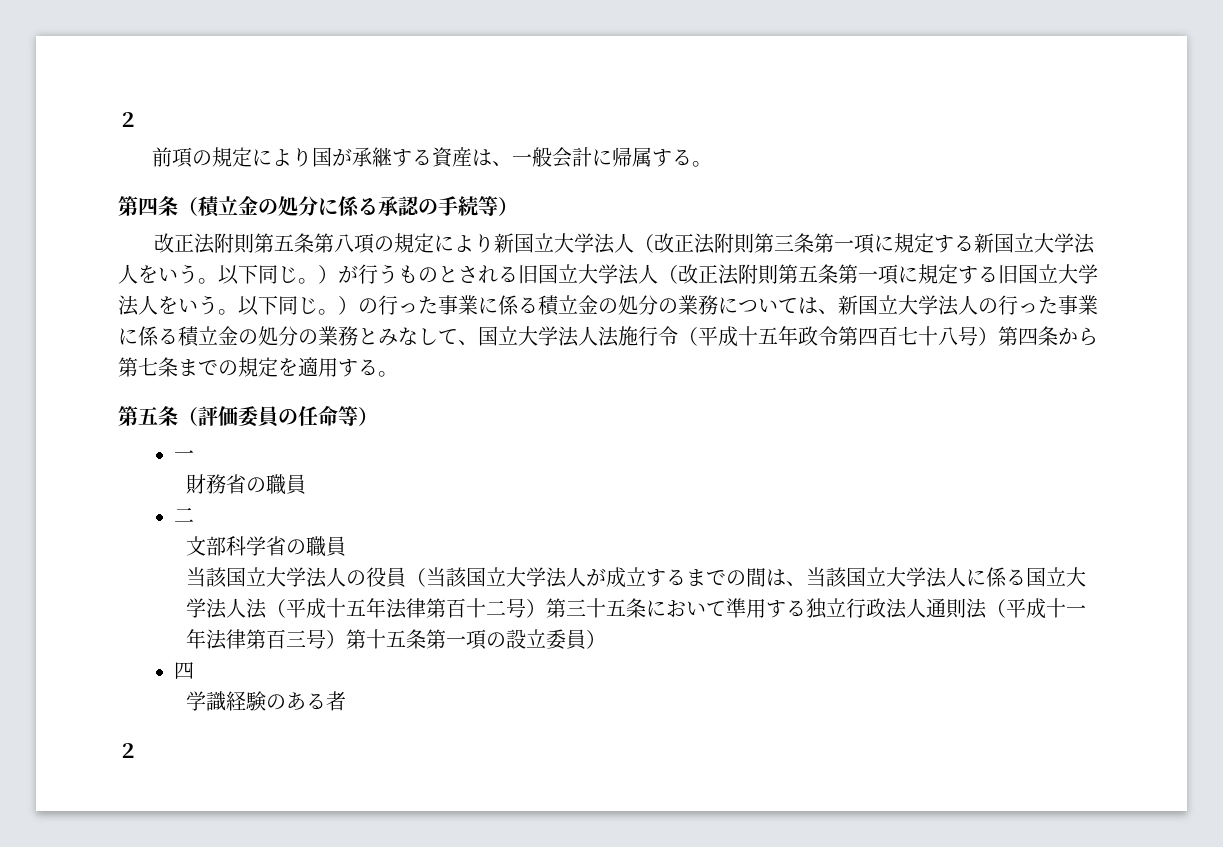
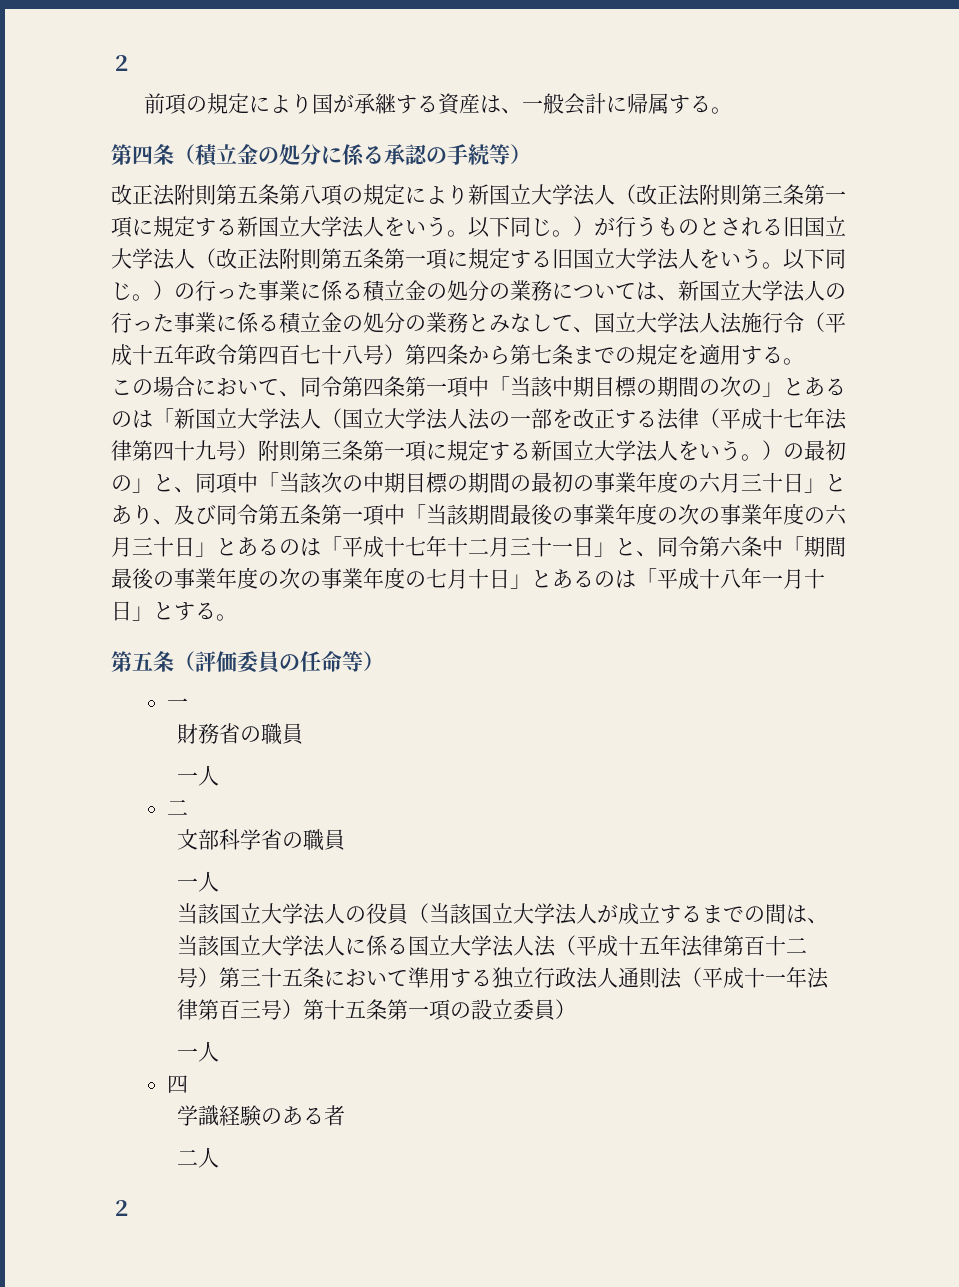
(398, 374) none -> [111,376,846,398] [111,408,847,430] [111,440,846,462] [111,471,846,494] [111,503,847,526] [111,536,846,558] [111,567,825,590] [111,601,237,621] // この場合において、同令第四条第一項中「当該中期目標の期間の次の」とあるのは「新国立大学法人（国立大学法人法の一部を改正する法律（平成十七年法律第四十九号）附則第三条第一項に規定する新国立大学法人をいう。）の最初の」と、同項中「当該次の中期目標の期間の最初の事業年度の六月三十日」とあり、及び同令第五条第一項中「当該期間最後の事業年度の次の事業年度の六月三十日」とあるのは「平成十七年十二月三十一日」と、同令第六条中「期間最後の事業年度の次の事業年度の七月十日」とあるのは「平成十八年一月十日」とする。
(307, 484) none -> [176,765,219,786] // 一人
(347, 546) none -> [176,871,219,892] // 一人
(607, 639) none -> [176,1041,219,1062] // 一人
(347, 701) none -> [176,1147,219,1168] // 二人

